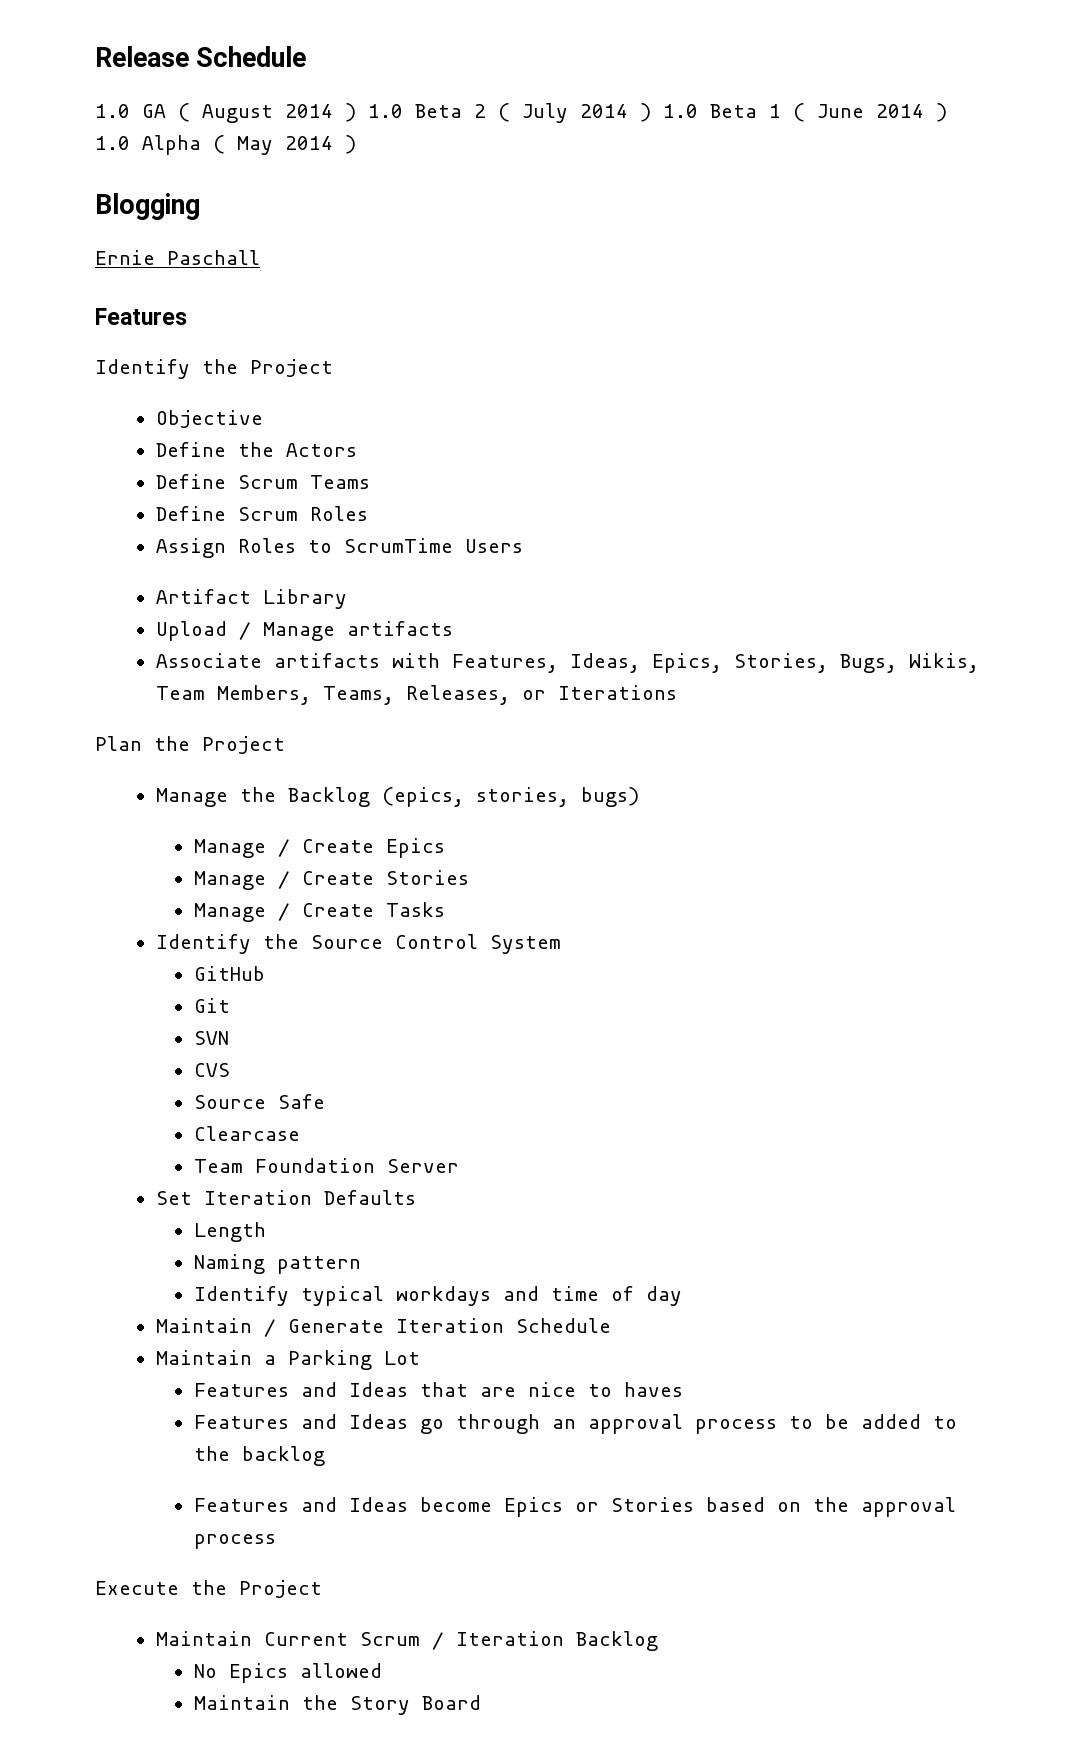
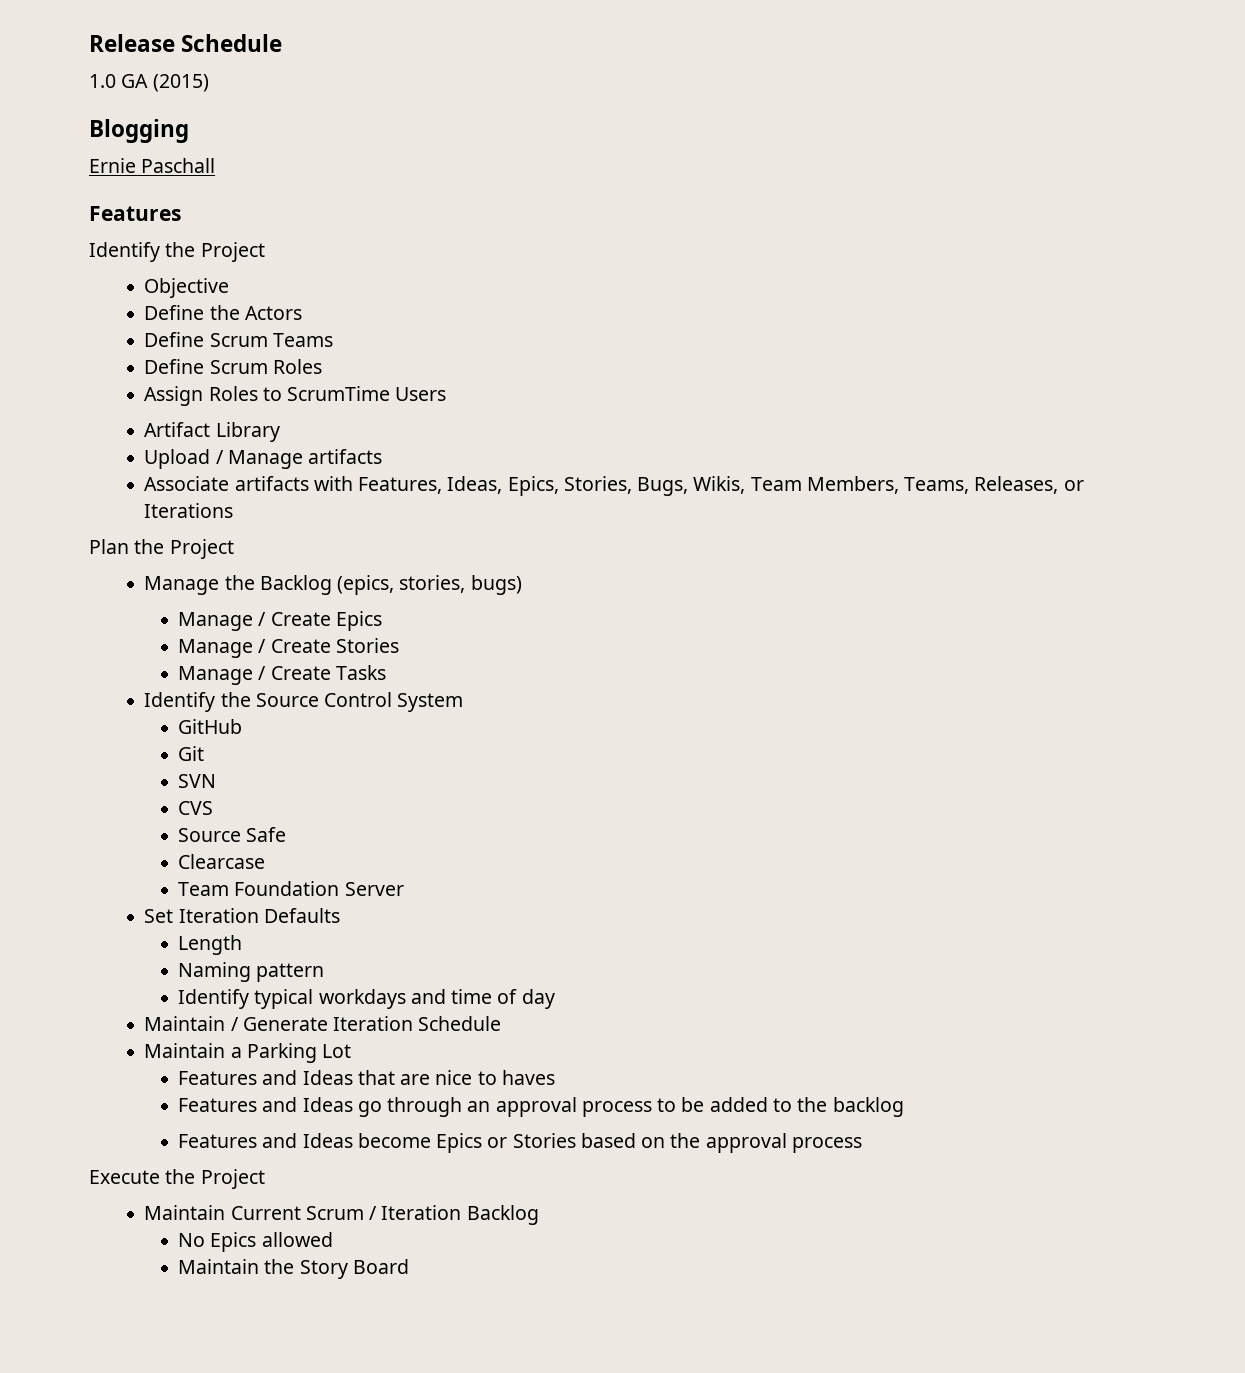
[178,103,947,123] [95,135,356,155] ( August 2014 ) 1.0 Beta 2 ( July 2014 ) 1.0 Beta 1 ( June 2014 ) 1.0 Alpha ( May 2014 ) -> [152,74,209,92] (2015)

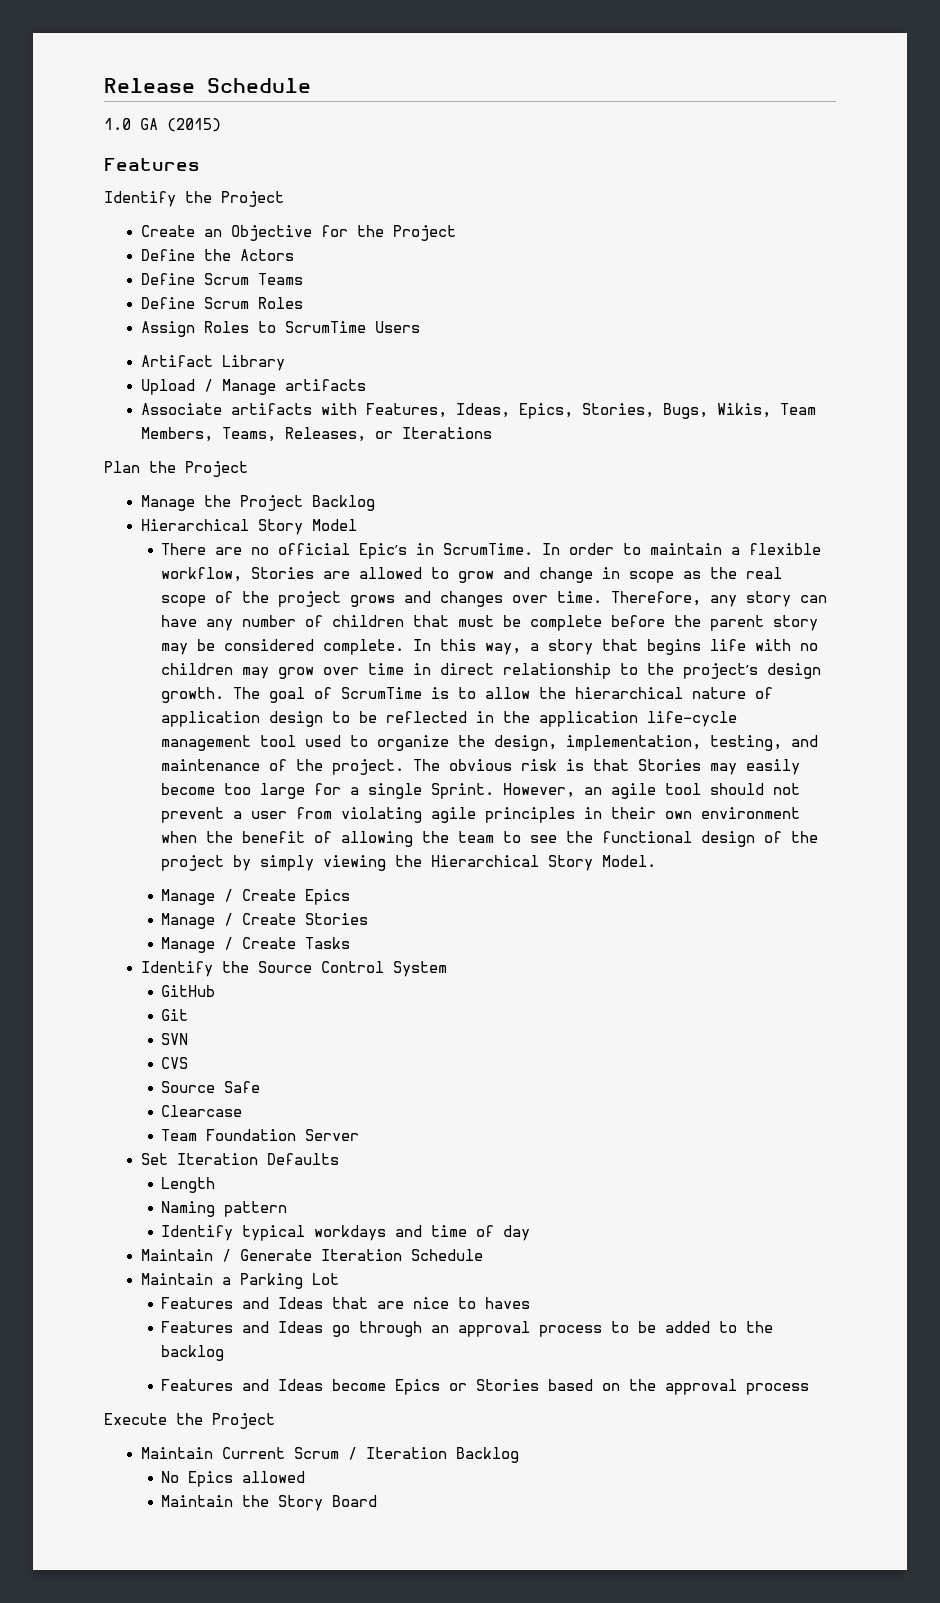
[89,119,189,143] [89,158,216,173] // Blogging // Ernie Paschall -> (221, 125) none
(265, 252) none -> [140,225,222,237] Create an
(230, 288) none -> [320,225,456,241] for the Project
[259,575,522,595] Backlog (epics, stories, bugs) -> [239,495,375,511] [140,519,357,535] [161,543,822,559] [161,567,783,583] [161,591,828,607] [161,615,819,631] [161,639,819,655] [161,663,822,679] [161,687,774,703] [161,711,738,727] [161,735,819,751] [161,759,801,775] [161,783,801,799] [161,807,801,823] [161,831,819,847] [161,855,657,871] Project Backlog // Hierarchical Story Model // There are no official Epic’s in ScrumTime. In order to maintain a flexible workflow, Stories are allowed to grow and change in scope as the real scope of the project grows and changes over time. Therefore, any story can have any number of children that must be complete before the parent story may be considered complete. In this way, a story that begins life with no children may grow over time in direct relationship to the project’s design growth. The goal of ScrumTime is to allow the hierarchical nature of application design to be reflected in the application life-cycle management tool used to organize the design, implementation, testing, and maintenance of the project. The obvious risk is that Stories may easily become too large for a single Sprint. However, an agile tool should not prevent a user from violating agile principles in their own environment when the benefit of allowing the team to see the functional design of the project by simply viewing the Hierarchical Story Model.

